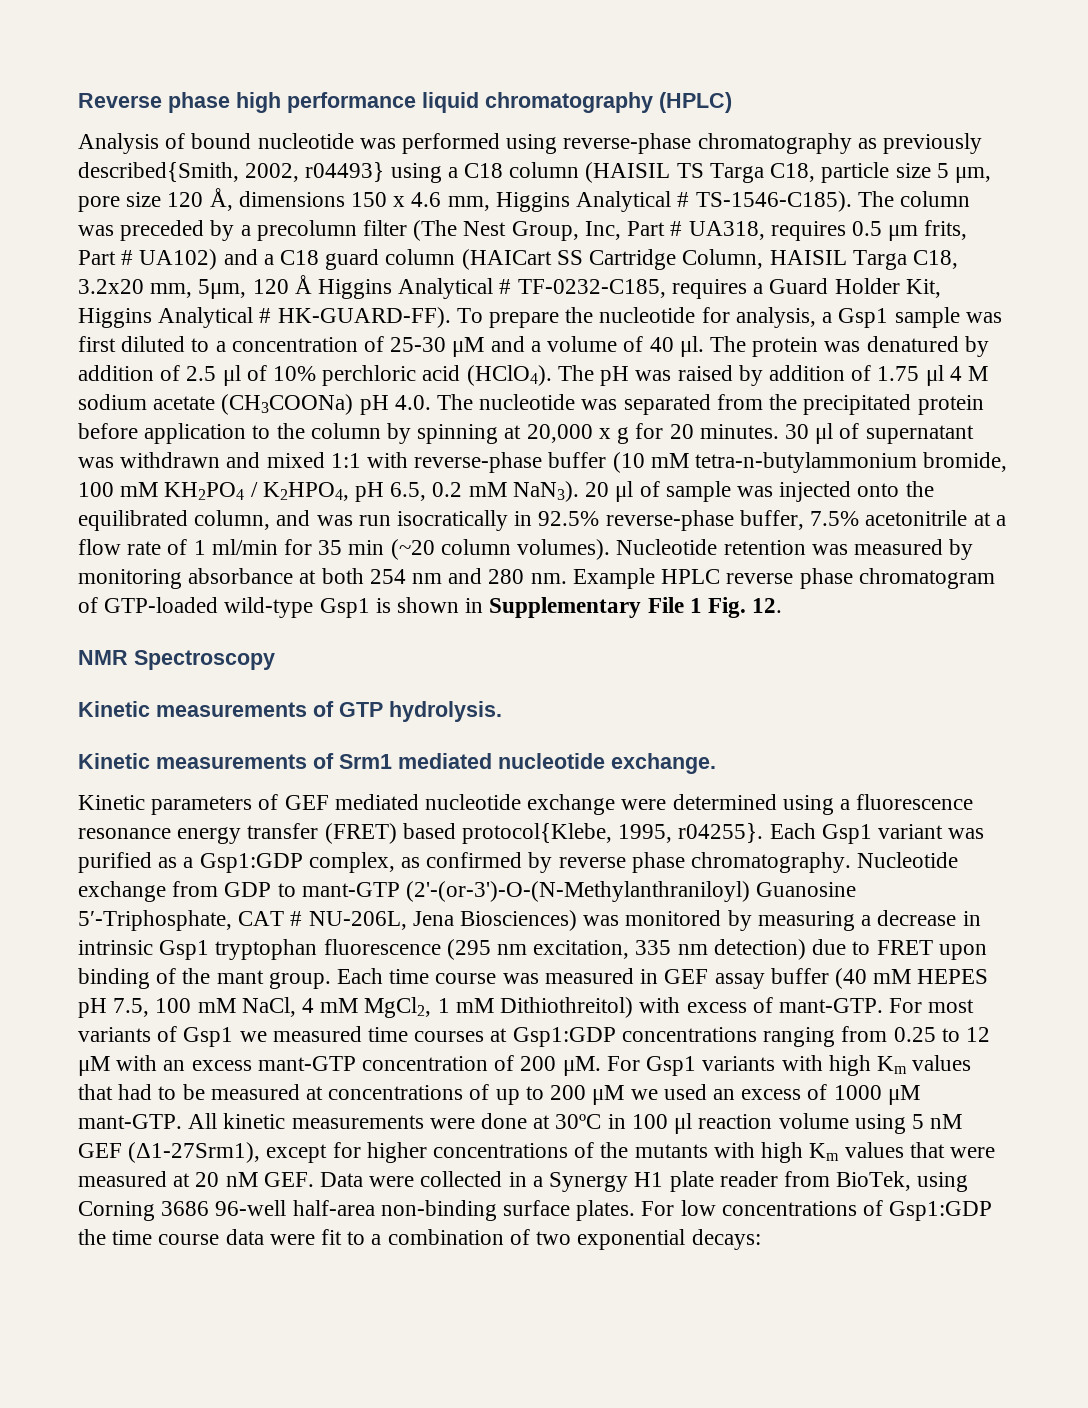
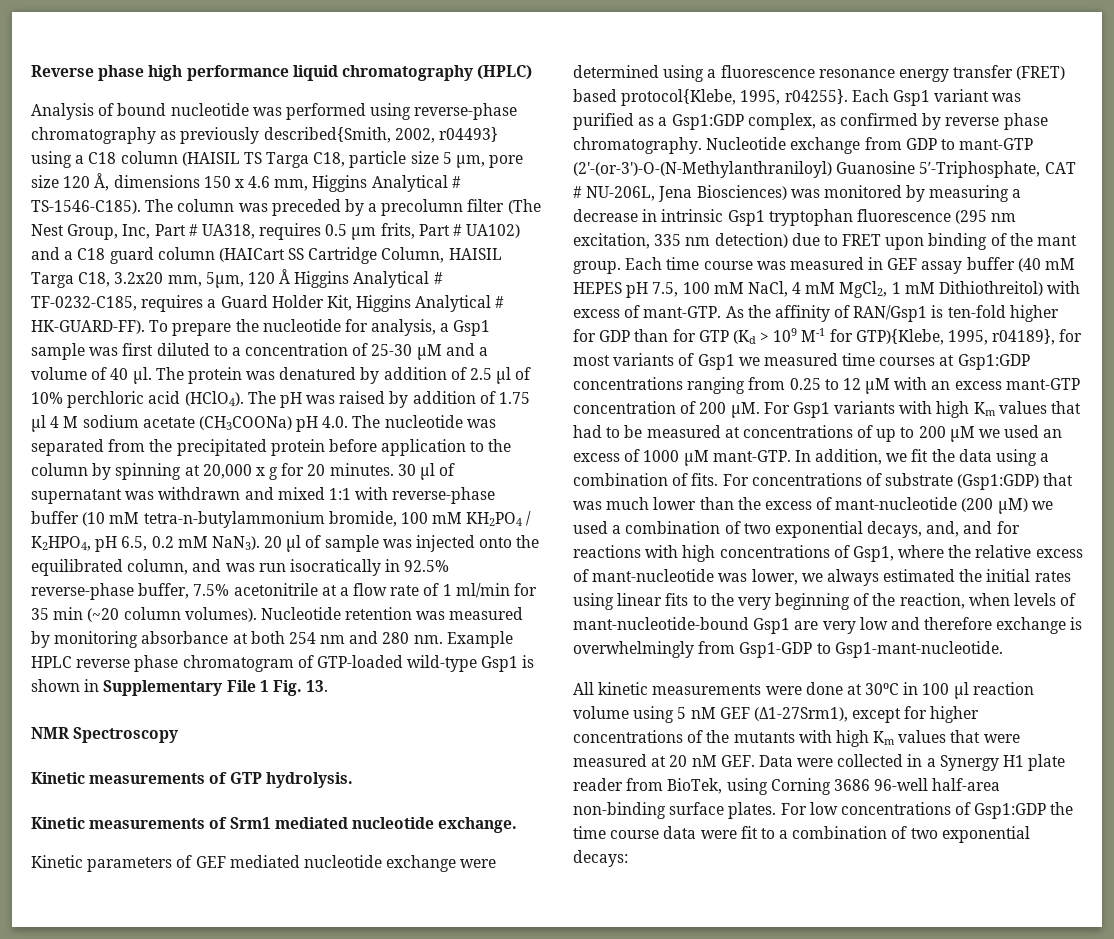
[752,598,783,613] 12. -> [306,680,329,692] 13.
[889,998,923,1013] For -> [725,305,1059,322] [573,328,1083,345] As the affinity of RAN/Gsp1 is ten-fold higher for GDP than for GTP (Kd > 109 M-1 for GTP){Klebe, 1995, r04189}, for
(182, 1121) none -> [794,449,1050,466] [573,473,1074,490] [573,497,1053,514] [573,521,1020,538] [573,545,1083,562] [573,569,1071,586] [573,593,1077,610] [573,617,1083,634] [573,641,1003,658] In addition, we fit the data using a combination of fits. For concentrations of substrate (Gsp1:GDP) that was much lower than the excess of mant-nucleotide (200 μM) we used a combination of two exponential decays, and, and for reactions with high concentrations of Gsp1, where the relative excess of mant-nucleotide was lower, we always estimated the initial rates using linear fits to the very beginning of the reaction, when levels of mant-nucleotide-bound Gsp1 are very low and therefore exchange is overwhelmingly from Gsp1-GDP to Gsp1-mant-nucleotide. //

